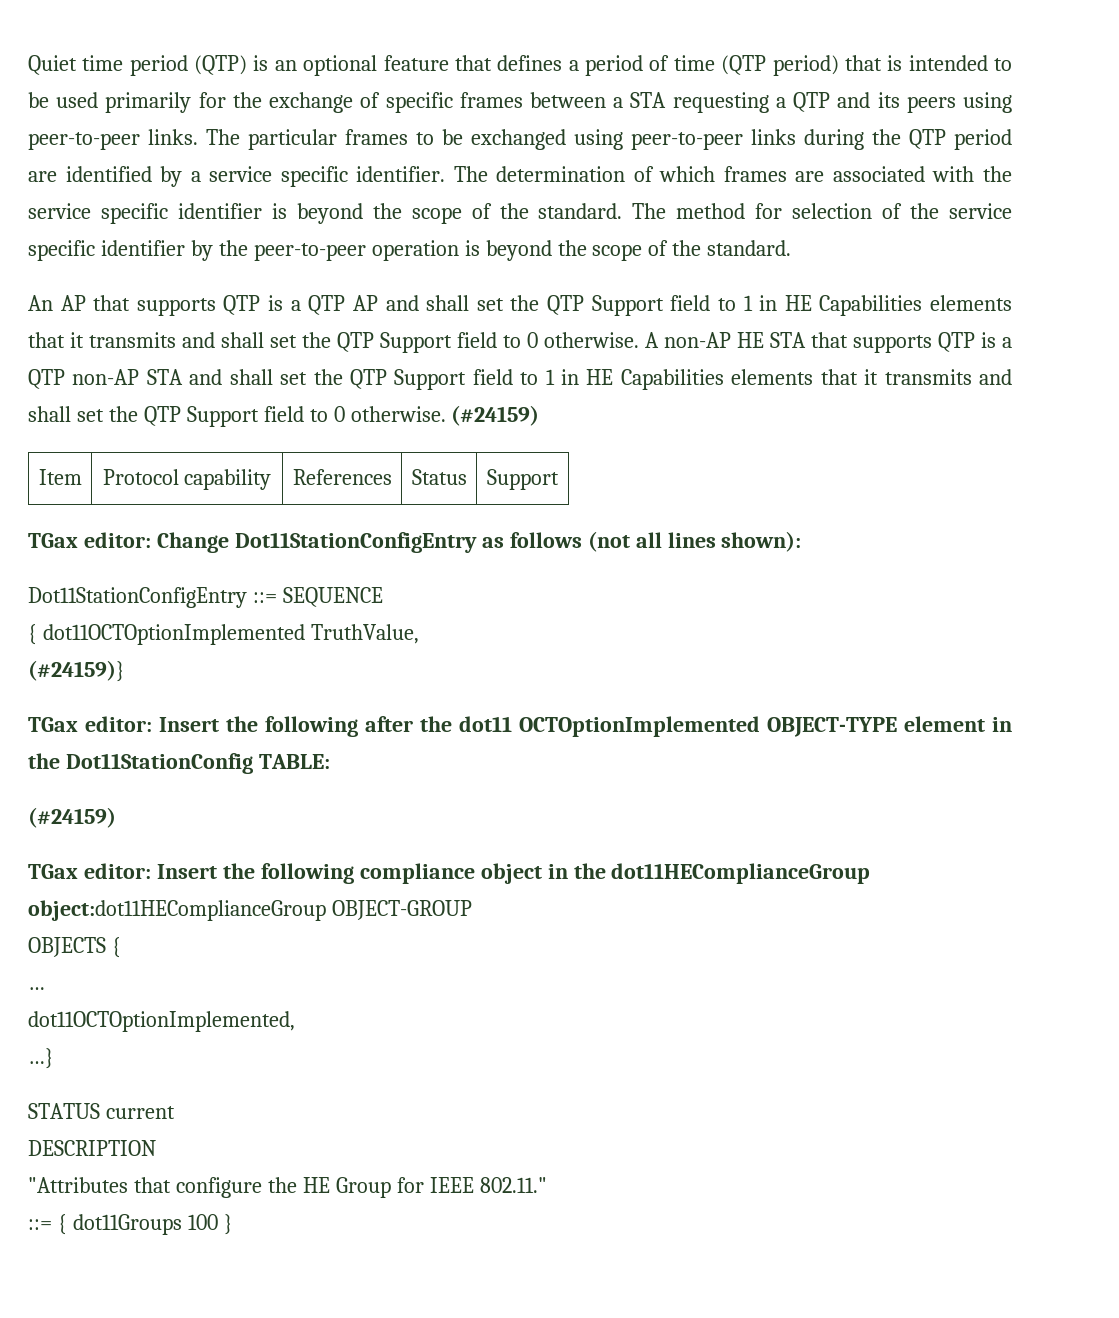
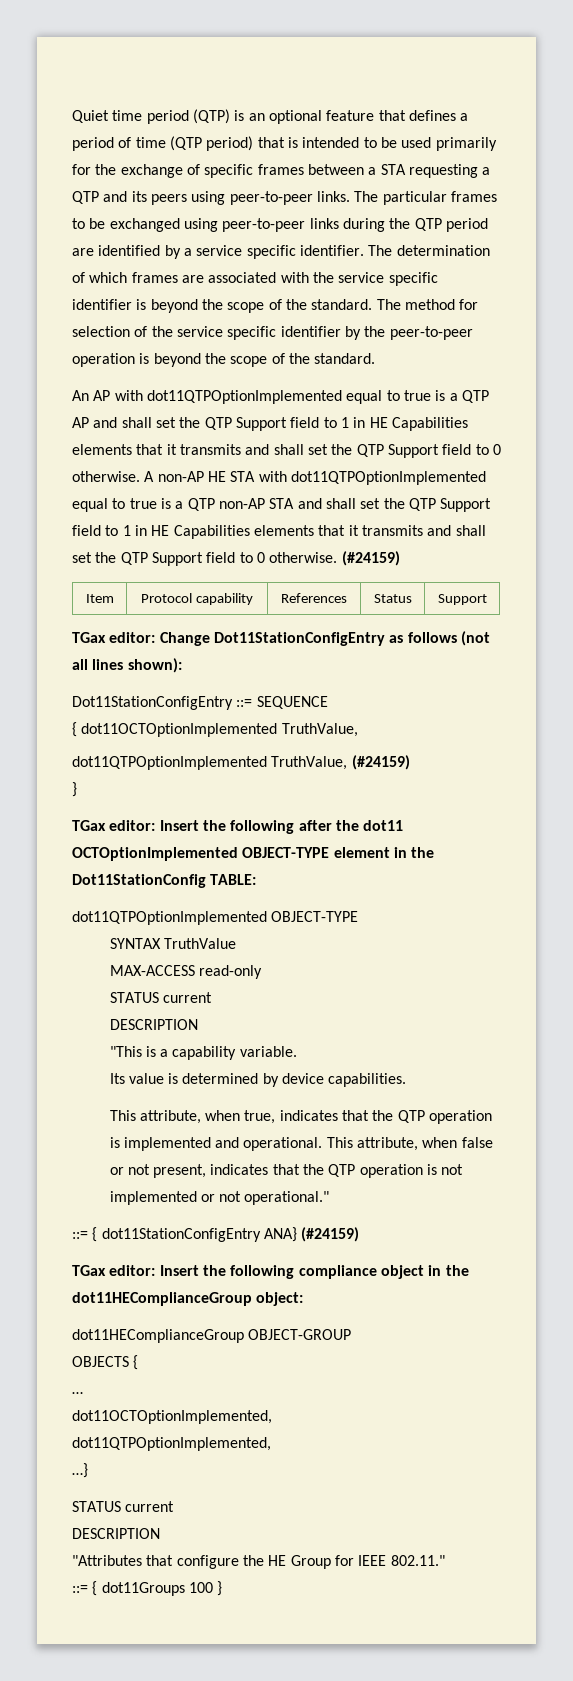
[93,295,261,316] that supports QTP -> [114,390,431,404] with dot11QTPOptionImplemented equal to true
[811,332,975,353] that supports QTP -> [258,471,486,485] [72,498,157,512] with dot11QTPOptionImplemented equal to true
[28,660,125,682] (#24159)} -> [72,755,410,770] [72,782,77,797] dot11QTPOptionImplemented TruthValue, (#24159) // }
(330, 761) none -> [72,911,359,925] [109,938,236,949] [109,965,262,979] [109,992,212,1003] [109,1019,198,1030] [109,1046,297,1060] [109,1073,407,1087] [109,1110,493,1124] [109,1137,493,1151] [109,1164,464,1178] [109,1191,330,1205] [72,1227,297,1242] dot11QTPOptionImplemented OBJECT-TYPE // SYNTAX TruthValue // MAX-ACCESS read-only // STATUS current // DESCRIPTION // "This is a capability variable. // Its value is determined by device capabilities. // This attribute, when true, indicates that the QTP operation is implemented and operational. This attribute, when false or not present, indicates that the QTP operation is not implemented or not operational." // ::= { dot11StationConfigEntry ANA}
[28,900,326,921] object:dot11HEComplianceGroup -> [256,1292,304,1306] [72,1329,244,1343] object: // dot11HEComplianceGroup
(295, 1021) none -> [72,1437,271,1451] // dot11QTPOptionImplemented,

